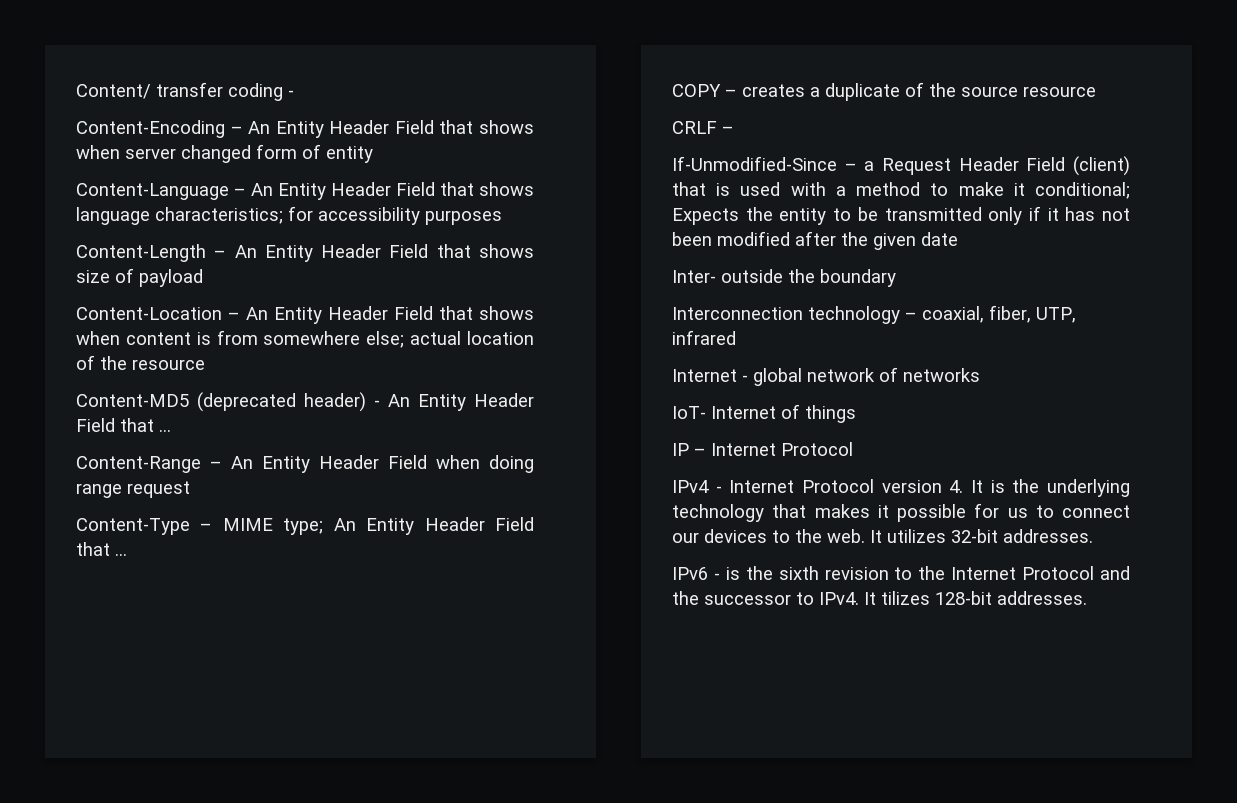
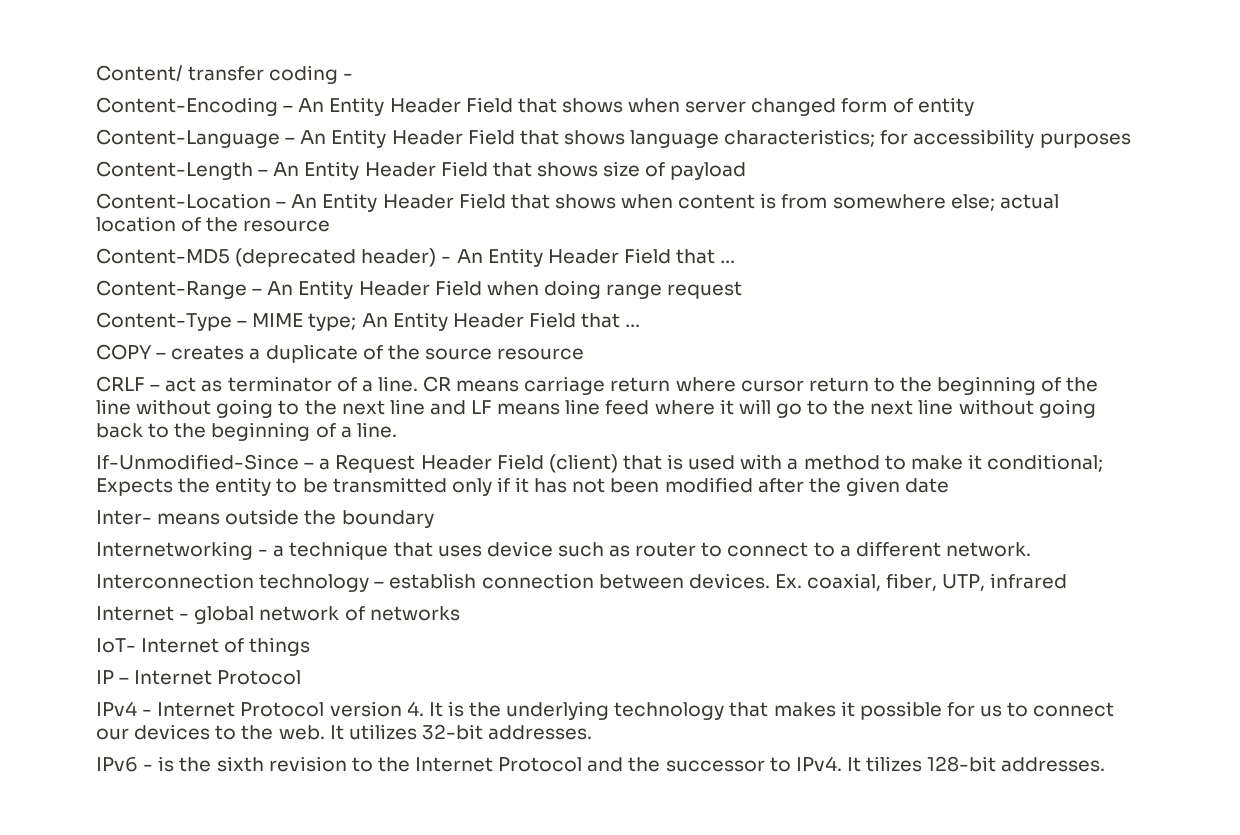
(734, 130) none -> [165,376,1099,395] [96,399,1096,418] [96,422,397,441] act as terminator of a line. CR means carriage return where cursor return to the beginning of the line without going to the next line and LF means line feed where it will go to the next line without going back to the beginning of a line.
(716, 276) none -> [157,513,221,525] means
[672,306,917,324] Interconnection technology – -> [96,541,1031,560] [96,573,802,592] Internetworking - a technique that uses device such as router to connect to a different network. // Interconnection technology – establish connection between devices. Ex.

